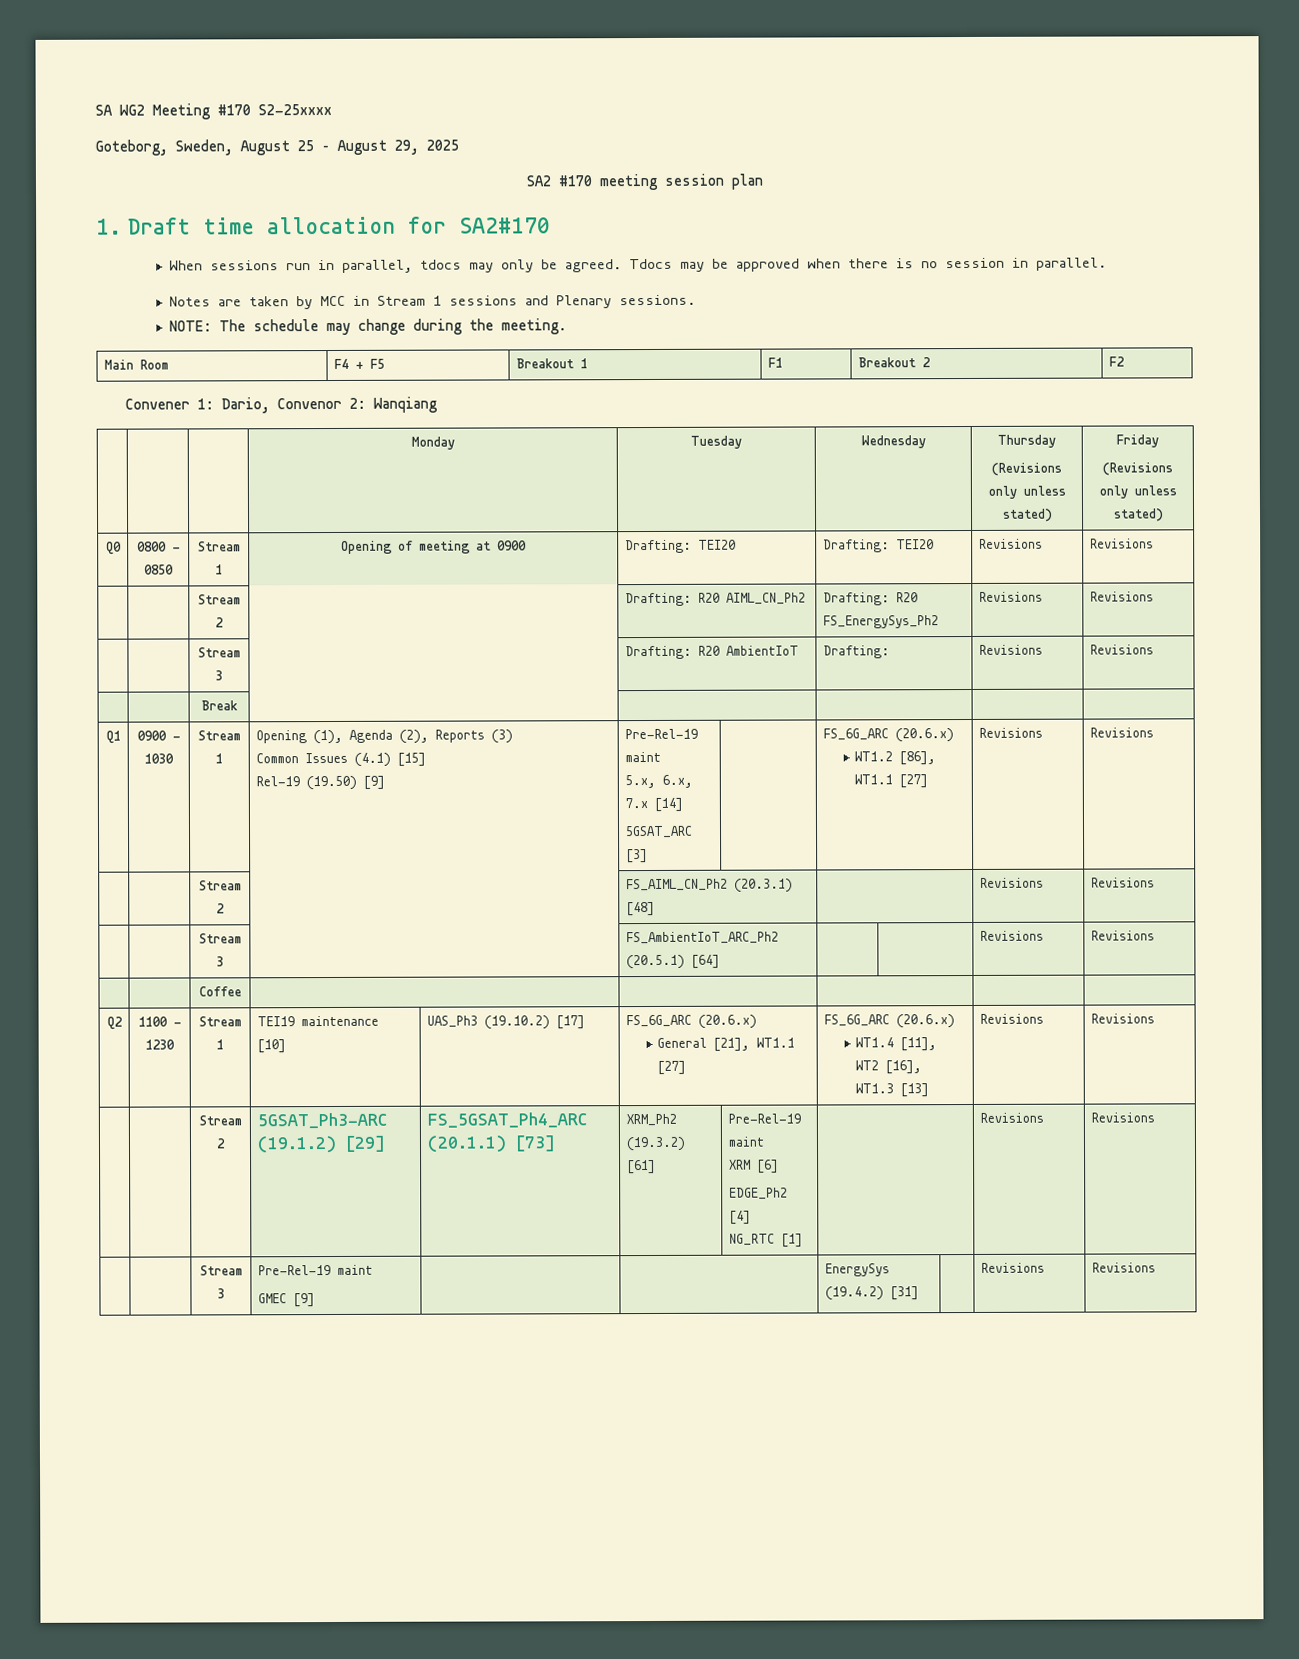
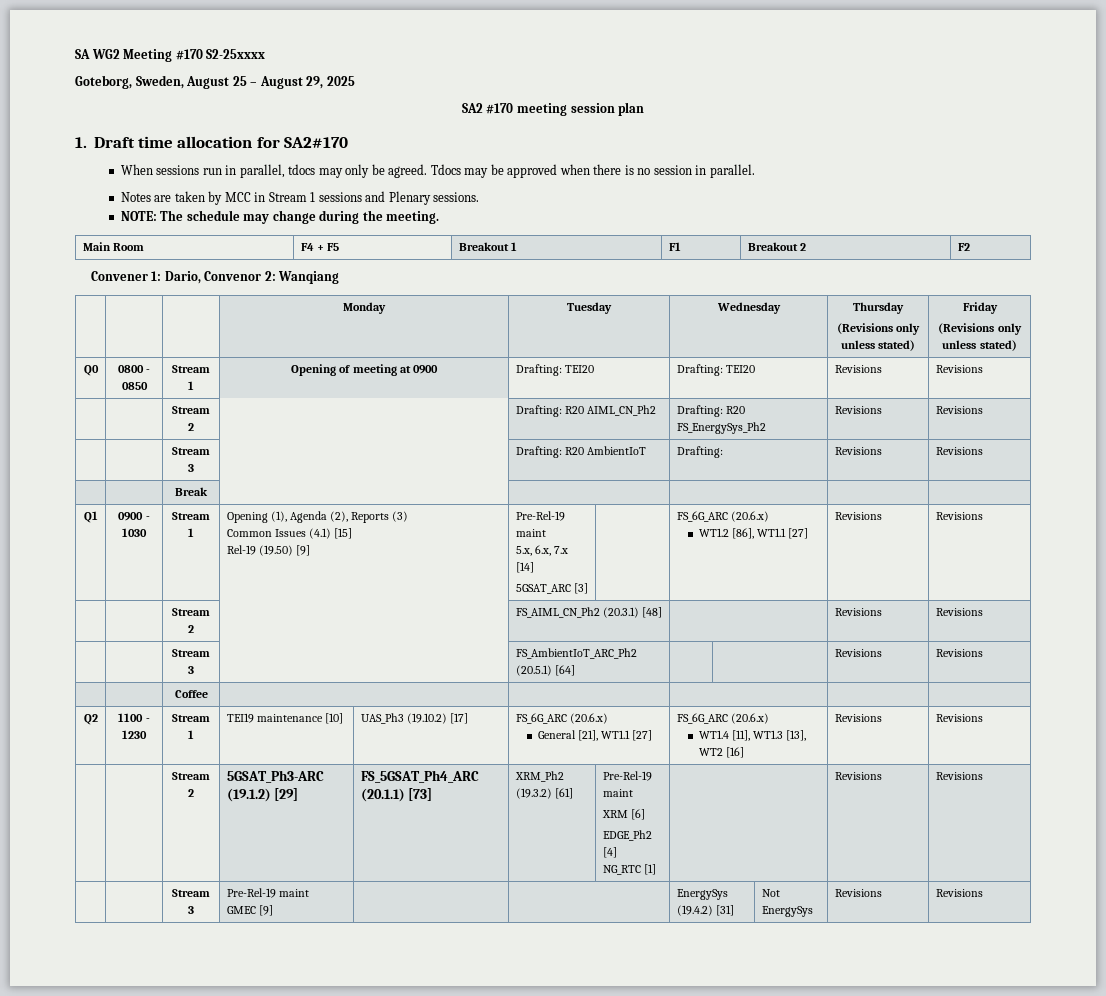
[855,1060,923,1075] [855,1083,930,1098] WT2 [16], WT1.3 [13] -> [752,730,807,741] [698,747,744,758] WT1.3 [13], WT2 [16]
(919, 1293) none -> [761,889,780,897] [761,906,813,917] Not EnergySys

